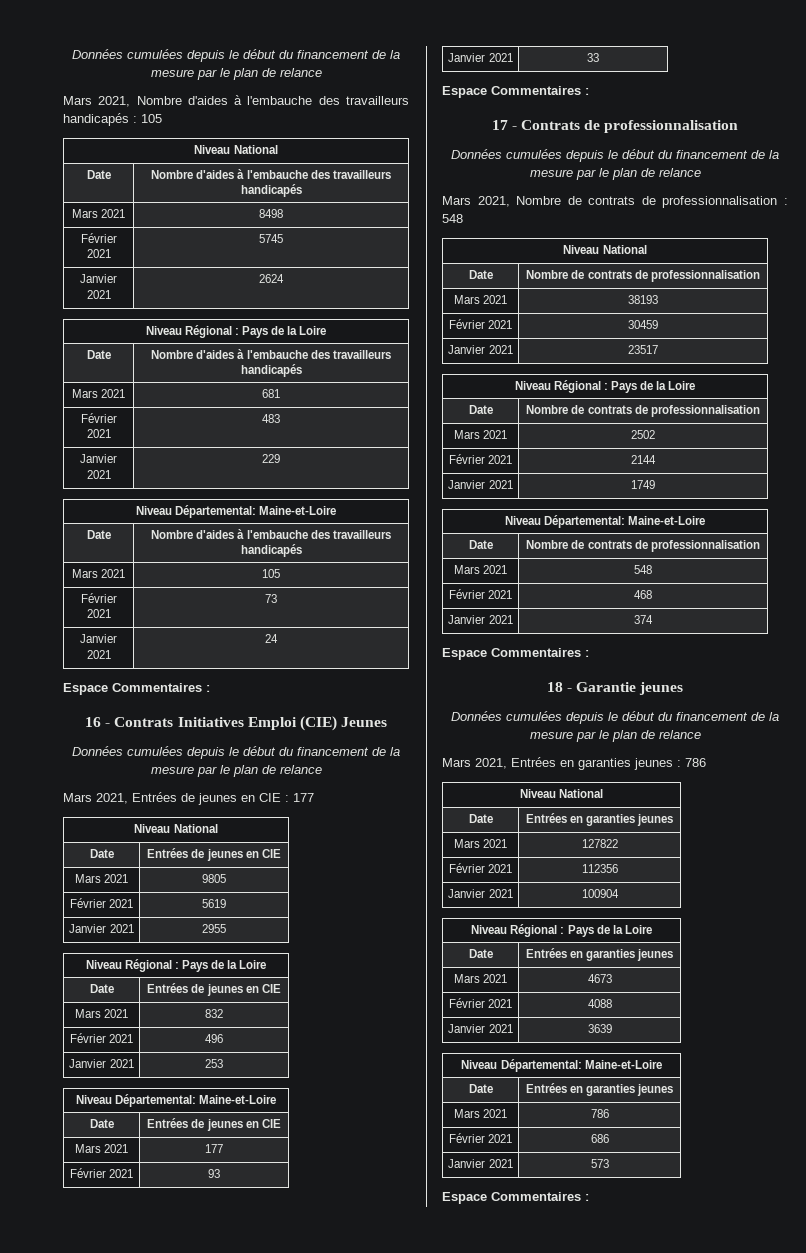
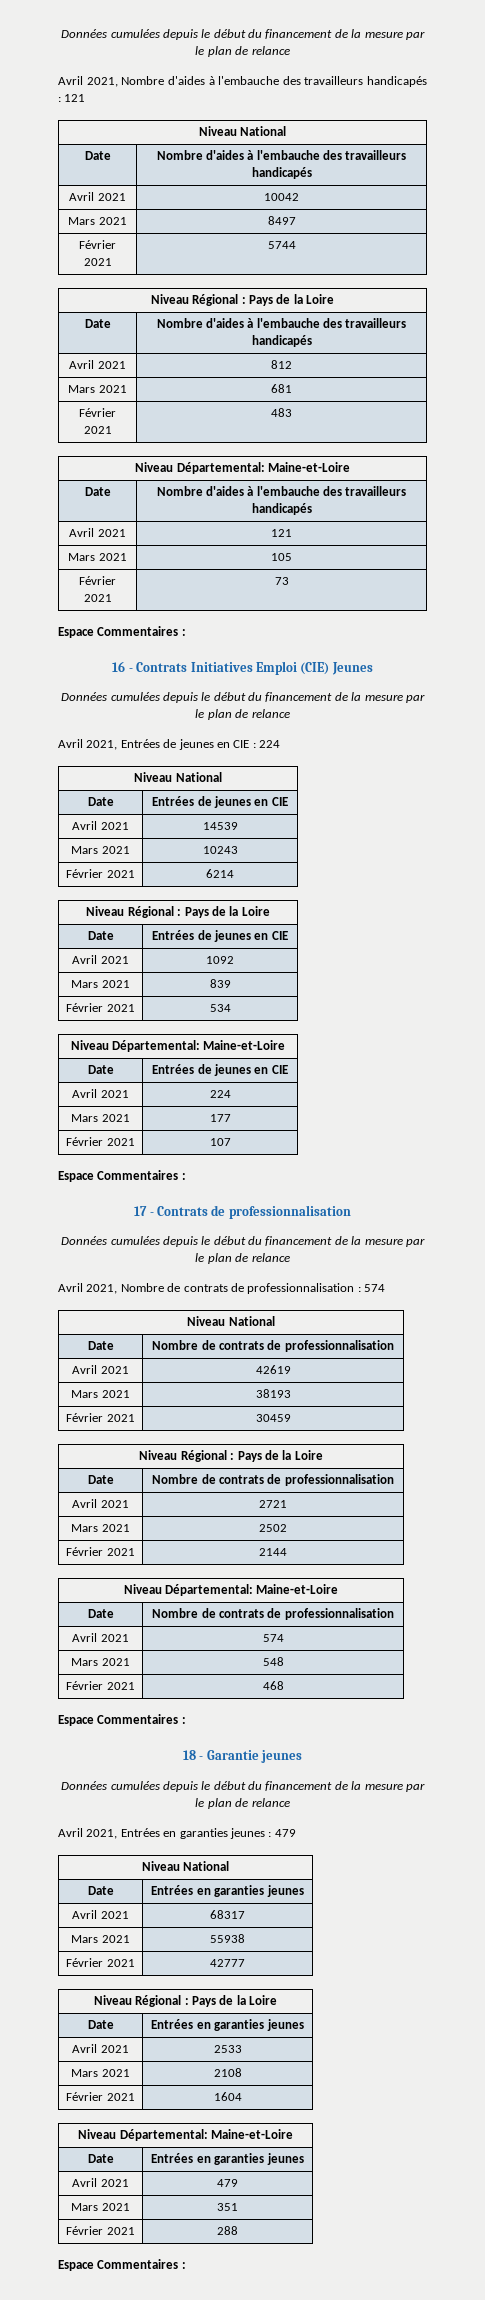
[63,96,92,105] Mars -> [58,76,83,85] Avril
[141,114,162,123] 105 -> [64,94,86,102] 121
[71,209,126,218] [259,209,283,218] [80,233,117,243] [86,249,111,258] [259,234,283,243] [80,274,117,283] [86,290,111,299] [259,274,284,283] // Mars 2021 | 8498 // Février 2021 | 5745 // Janvier 2021 | 2624 -> [69,192,126,201] [264,193,299,201] [68,217,127,225] [267,216,296,225] [79,240,116,249] [83,258,112,266] [267,241,296,249] // Avril 2021 | 10042 // Mars 2021 | 8497 // Février 2021 | 5744
(302, 370) none -> [69,360,126,369] [271,360,292,369] // Avril 2021 | 812
[80,454,117,463] [86,470,111,479] [262,454,280,463] // Janvier 2021 | 229 -> (292, 412) none
(302, 550) none -> [69,528,126,537] [271,529,292,537] // Avril 2021 | 121
[80,634,117,643] [86,650,111,659] [265,634,278,643] // Janvier 2021 | 24 -> (289, 581) none
[63,793,92,802] Mars -> [58,739,83,748] Avril
[293,793,314,802] 177 -> [259,740,280,748] 224
[74,874,129,883] [202,874,226,883] [69,898,134,908] [202,899,226,908] [69,924,134,933] [202,924,226,933] // Mars 2021 | 9805 // Février 2021 | 5619 // Janvier 2021 | 2955 -> [72,821,129,830] [202,822,238,830] [71,846,130,854] [202,846,238,854] [66,869,135,878] [206,869,234,878] // Avril 2021 | 14539 // Mars 2021 | 10243 // Février 2021 | 6214
[74,1009,129,1018] [205,1009,223,1018] [69,1033,134,1043] [205,1034,223,1043] [69,1059,134,1068] [205,1059,223,1068] // Mars 2021 | 832 // Février 2021 | 496 // Janvier 2021 | 253 -> [72,955,129,964] [206,956,234,964] [71,980,130,988] [209,979,231,988] [66,1003,135,1012] [209,1004,231,1012] // Avril 2021 | 1092 // Mars 2021 | 839 // Février 2021 | 534
(281, 1123) none -> [72,1089,129,1098] [209,1090,231,1098] // Avril 2021 | 224
[208,1169,220,1178] [448,53,513,62] [587,53,599,62] 93 // Janvier 2021 | 33 -> [209,1138,231,1146] 107
[442,196,471,205] Mars -> [58,1283,83,1292] Avril
[442,214,463,223] 548 -> [364,1284,385,1292] 574
(760, 276) none -> [72,1365,129,1374] [255,1365,291,1374] // Avril 2021 | 42619
[448,345,513,354] [628,345,658,354] // Janvier 2021 | 23517 -> (291, 1418) none
(760, 411) none -> [72,1499,129,1508] [259,1500,287,1508] // Avril 2021 | 2721
[448,480,513,489] [631,480,655,489] // Janvier 2021 | 1749 -> (287, 1552) none
(760, 546) none -> [72,1633,129,1642] [262,1634,284,1642] // Avril 2021 | 574
[448,615,513,624] [634,615,653,624] // Janvier 2021 | 374 -> (284, 1685) none
[442,758,471,767] Mars -> [58,1828,83,1837] Avril
[685,758,706,767] 786 -> [274,1829,296,1837] 479
[453,839,508,848] [581,839,618,848] [448,863,513,873] [581,864,618,873] [448,889,513,898] [581,889,619,898] // Mars 2021 | 127822 // Février 2021 | 112356 // Janvier 2021 | 100904 -> [72,1910,129,1919] [210,1910,245,1919] [71,1935,130,1943] [210,1934,245,1943] [66,1958,135,1967] [210,1959,245,1967] // Avril 2021 | 68317 // Mars 2021 | 55938 // Février 2021 | 42777
[453,974,508,983] [587,974,612,983] [448,998,513,1008] [587,999,612,1008] [448,1024,513,1033] [587,1024,612,1033] // Mars 2021 | 4673 // Février 2021 | 4088 // Janvier 2021 | 3639 -> [72,2044,129,2053] [213,2045,242,2053] [71,2069,130,2077] [213,2068,242,2077] [66,2092,135,2101] [213,2092,242,2101] // Avril 2021 | 2533 // Mars 2021 | 2108 // Février 2021 | 1604
[453,1109,508,1118] [590,1109,609,1118] [448,1133,513,1143] [590,1134,609,1143] [448,1159,513,1168] [590,1159,609,1168] // Mars 2021 | 786 // Février 2021 | 686 // Janvier 2021 | 573 -> [72,2178,129,2187] [217,2179,238,2187] [71,2203,130,2211] [217,2203,238,2211] [66,2226,135,2235] [217,2226,238,2235] // Avril 2021 | 479 // Mars 2021 | 351 // Février 2021 | 288

